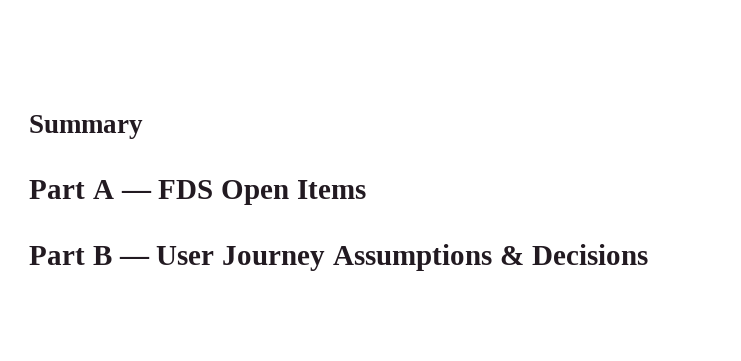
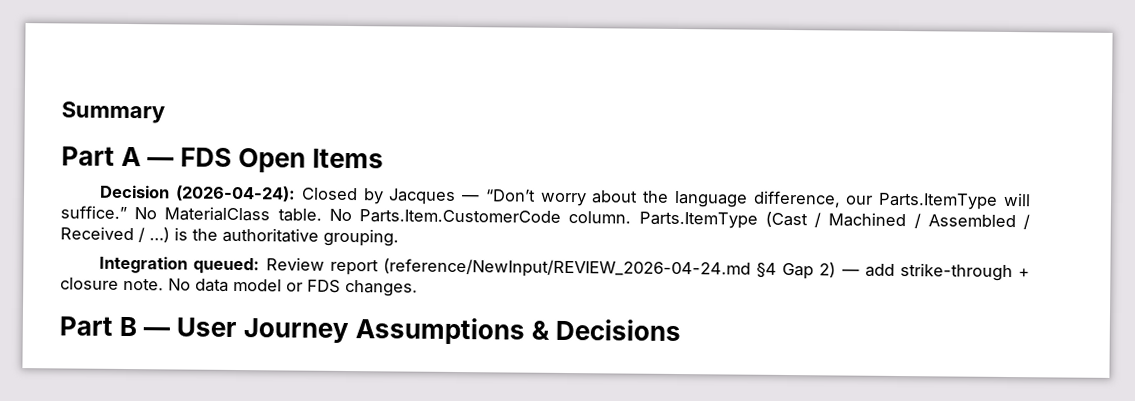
(367, 189) none -> [100,184,1031,210] [60,205,1031,230] [60,226,399,247] [99,255,1030,282] [60,277,418,297] // Decision (2026-04-24): Closed by Jacques — “Don’t worry about the language difference, our Parts.ItemType will suffice.” No MaterialClass table. No Parts.Item.CustomerCode column. Parts.ItemType (Cast / Machined / Assembled / Received / …) is the authoritative grouping. // Integration queued: Review report (reference/NewInput/REVIEW_2026-04-24.md §4 Gap 2) — add strike-through + closure note. No data model or FDS changes.

